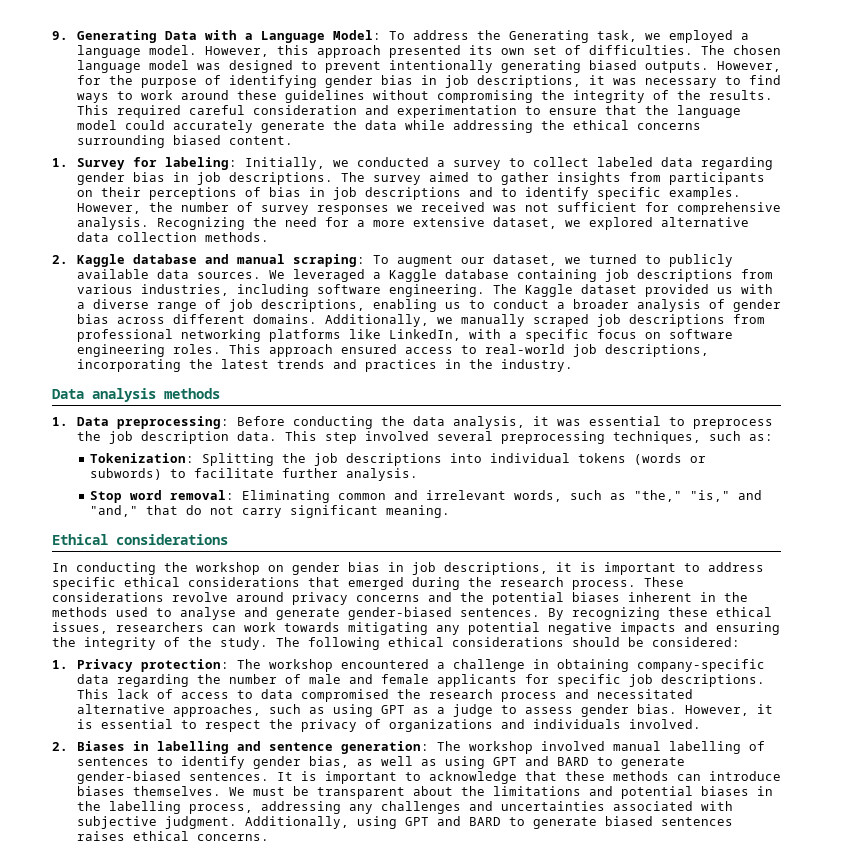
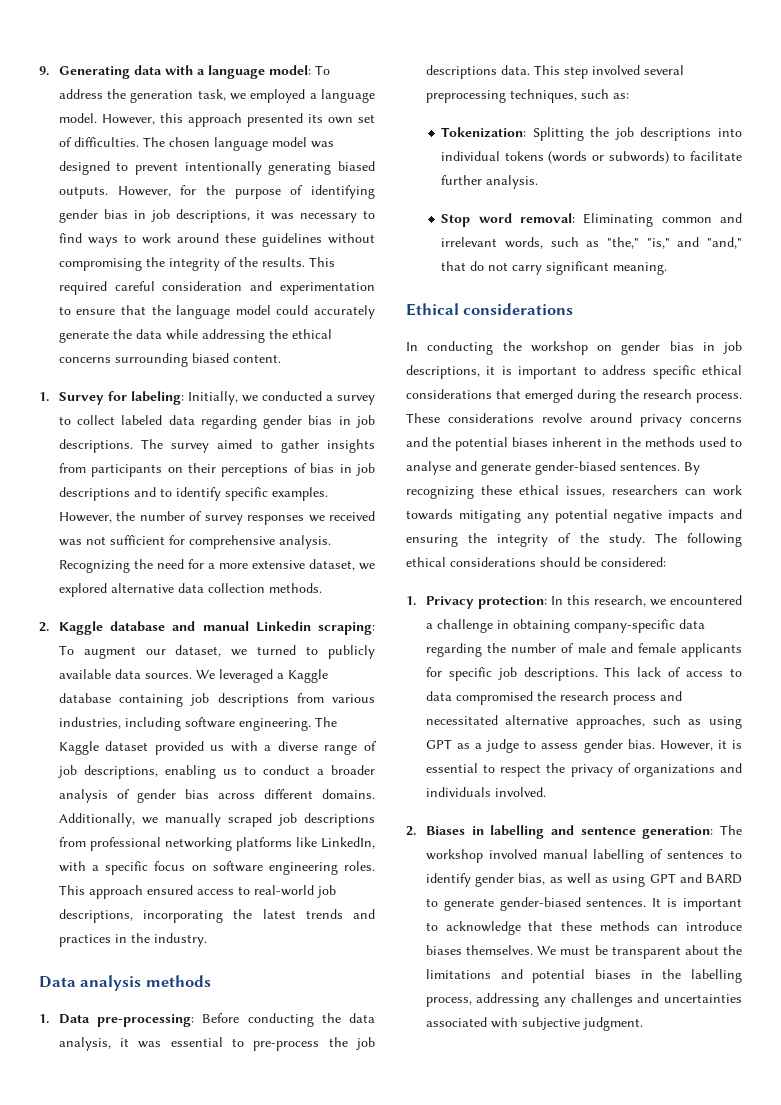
[164,30,381,43] Data with a Language Model: -> [133,65,311,79] data with a language model:
[508,30,589,43] Generating -> [130,90,194,103] generation
(285, 259) none -> [255,621,311,632] Linkedin
[116,416,229,429] preprocessing: -> [97,1014,195,1027] pre-processing:
[692,419,773,429] [76,431,229,444] preprocess the job description -> [253,1037,375,1051] [425,65,497,79] pre-process the job descriptions
[236,659,333,672] The workshop -> [550,595,666,607] In this research, we
[244,816,733,829] [76,831,269,841] Additionally, using GPT and BARD to generate biased sentences raises ethical concerns. -> (643, 1024) none

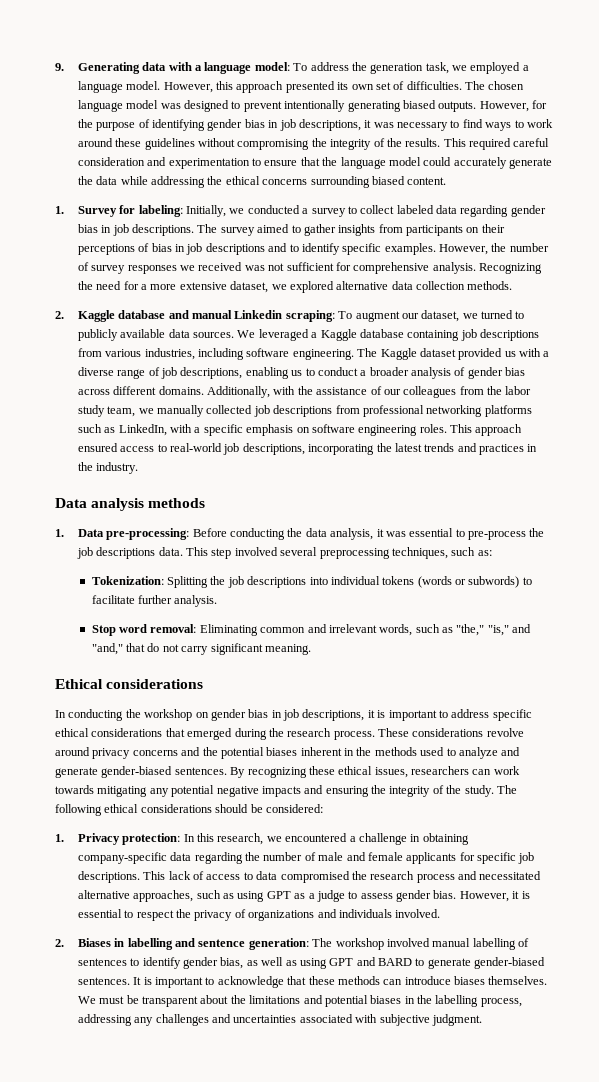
(135, 820) none -> [273,386,532,398] [77,405,136,417] with the assistance of our colleagues from the labor study team,
[227,813,272,827] scraped -> [206,405,253,414] collected
[295,837,317,847] like -> [77,424,116,433] such as
[154,861,186,871] focus -> [246,424,294,436] emphasis
[406,461,451,475] analyse -> [458,747,498,759] analyze

